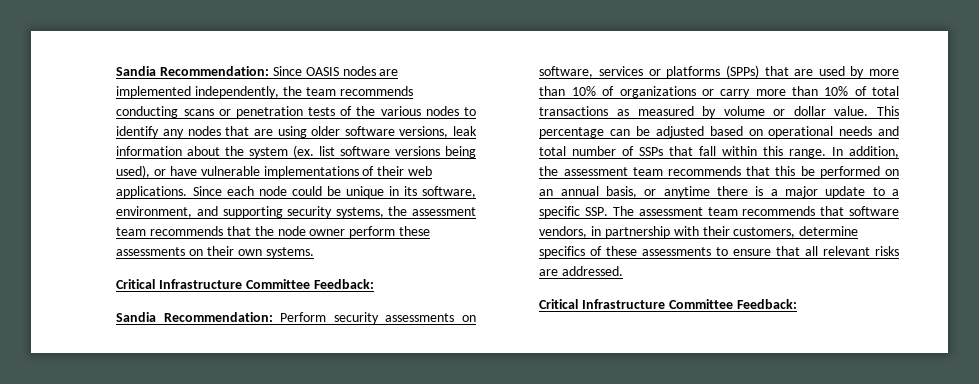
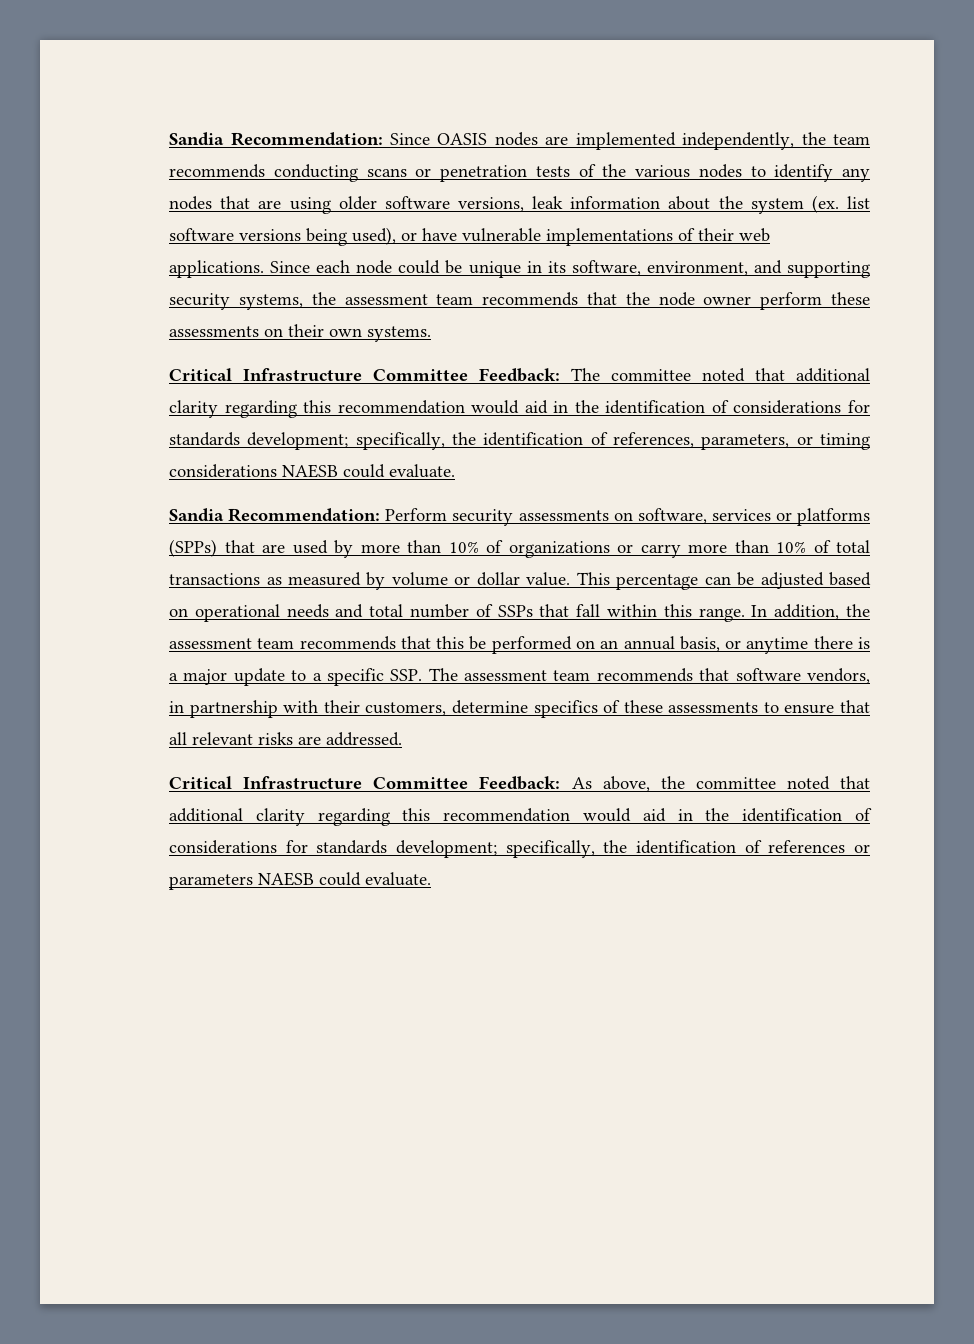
(374, 284) none -> [571,368,871,382] [169,400,870,418] [169,432,871,450] [169,464,456,478] The committee noted that additional clarity regarding this recommendation would aid in the identification of considerations for standards development; specifically, the identification of references, parameters, or timing considerations NAESB could evaluate.
(797, 304) none -> [571,776,870,792] [169,808,873,826] [169,840,871,858] [169,872,432,890] As above, the committee noted that additional clarity regarding this recommendation would aid in the identification of considerations for standards development; specifically, the identification of references or parameters NAESB could evaluate.

